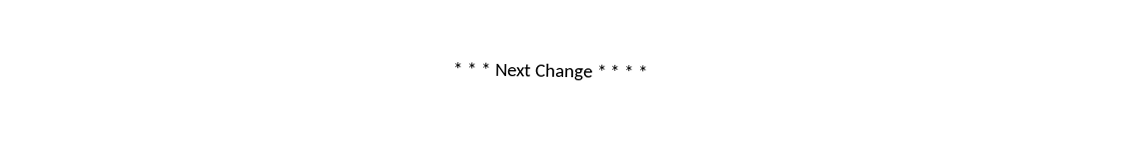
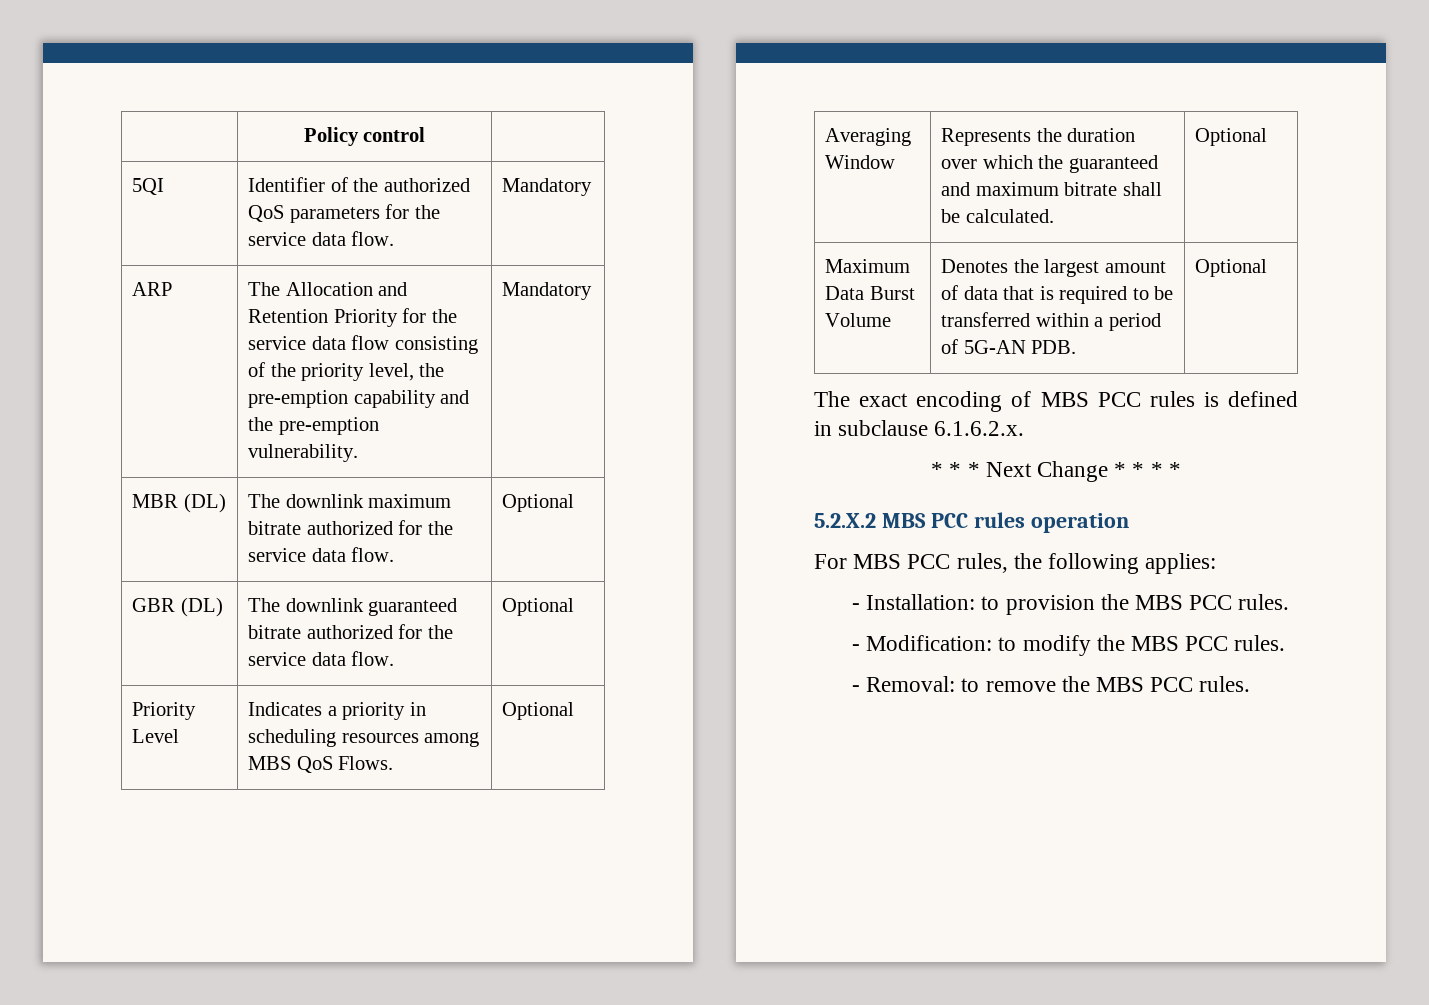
(452, 69) none -> [303,127,426,146] [132,178,165,195] [248,177,470,192] [248,204,440,223] [248,231,395,246] [502,178,593,196] [132,282,173,296] [248,282,408,296] [248,308,457,327] [248,335,478,354] [248,362,445,381] [248,390,470,408] [248,417,379,435] [248,444,359,462] [502,282,593,300] [132,493,226,513] [248,494,452,508] [248,520,453,535] [248,547,395,562] [502,494,575,512] [132,597,223,617] [248,598,458,616] [248,624,453,639] [248,651,395,666] [502,598,575,616] [132,702,197,720] [132,729,180,743] [248,702,426,720] [248,729,480,747] [248,756,394,773] [502,702,575,720] [825,128,912,146] [825,155,896,169] [941,128,1136,146] [941,155,1158,173] [941,182,1162,196] [941,209,1054,223] [1195,128,1268,146] [825,259,911,273] [825,286,915,300] [825,313,892,327] [941,259,1166,277] [941,285,1174,304] [941,312,1161,331] [941,339,1077,354] [1195,259,1268,277] [814,391,1298,412] [814,420,1025,436] | Policy control | // 5QI | Identifier of the authorized QoS parameters for the service data flow. | Mandatory // ARP | The Allocation and Retention Priority for the service data flow consisting of the priority level, the pre-emption capability and the pre-emption vulnerability. | Mandatory // MBR (DL) | The downlink maximum bitrate authorized for the service data flow. | Optional // GBR (DL) | The downlink guaranteed bitrate authorized for the service data flow. | Optional // Priority Level | Indicates a priority in scheduling resources among MBS QoS Flows. | Optional // Averaging Window | Represents the duration over which the guaranteed and maximum bitrate shall be calculated. | Optional // Maximum Data Burst Volume | Denotes the largest amount of data that is required to be transferred within a period of 5G-AN PDB. | Optional // The exact encoding of MBS PCC rules is defined in subclause 6.1.6.2.x. //
(649, 72) none -> [814,512,1129,533] [814,553,1217,574] [851,594,1290,615] [851,635,1286,656] [851,676,1251,692] // 5.2.X.2 MBS PCC rules operation // For MBS PCC rules, the following applies: // - Installation: to provision the MBS PCC rules. // - Modification: to modify the MBS PCC rules. // - Removal: to remove the MBS PCC rules.

